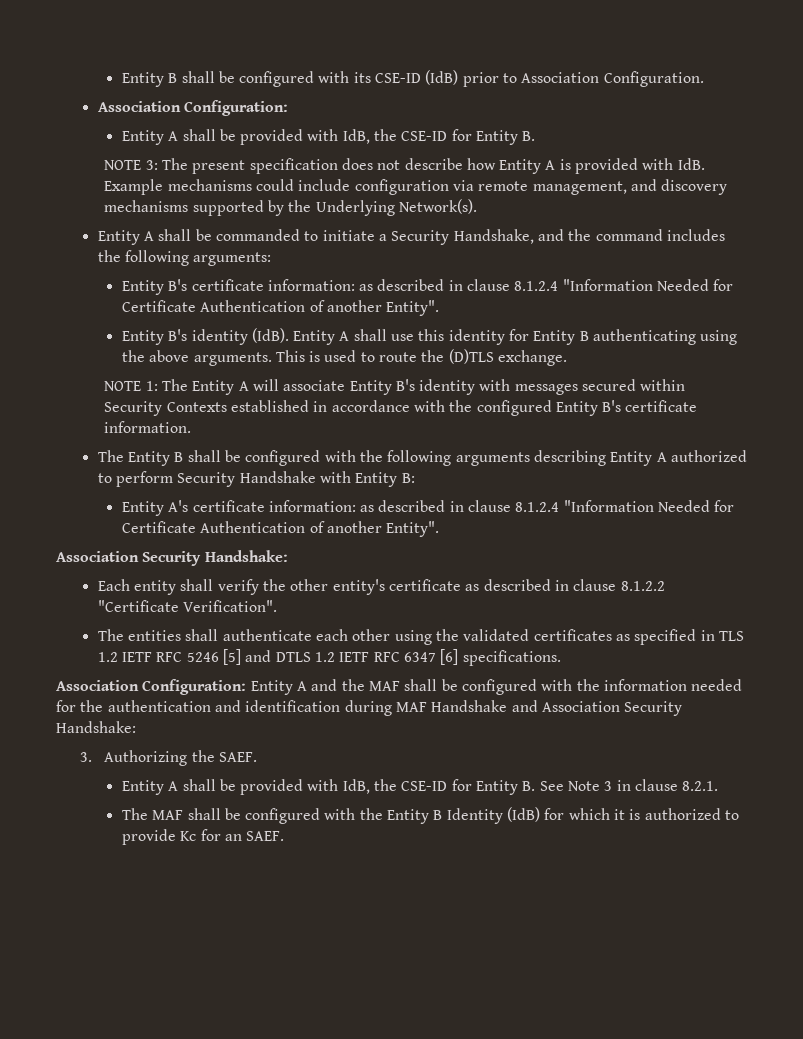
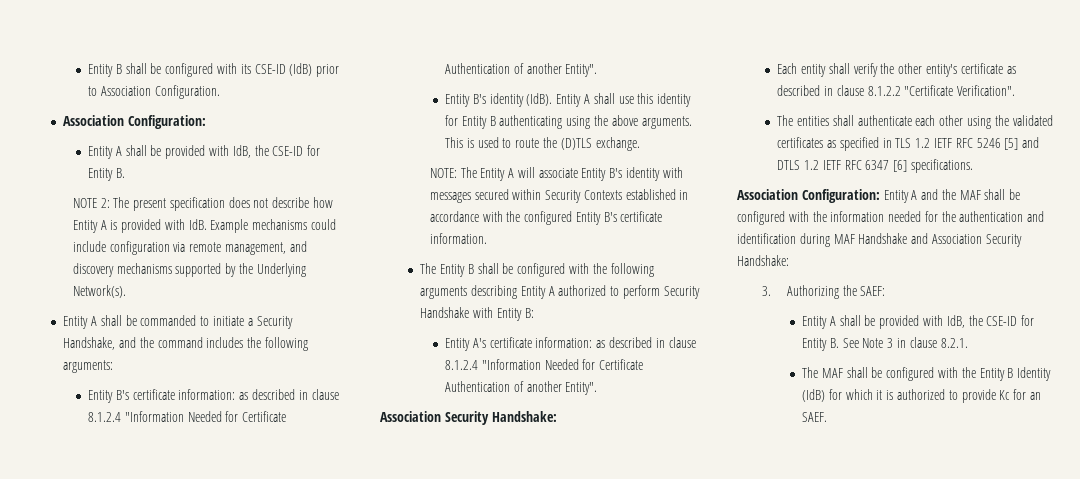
[145,160,158,170] 3: -> [100,198,110,208] 2:
[104,381,158,391] NOTE 1: -> [429,168,457,178] NOTE:
[218,752,257,762] SAEF. -> [860,286,886,296] SAEF:

